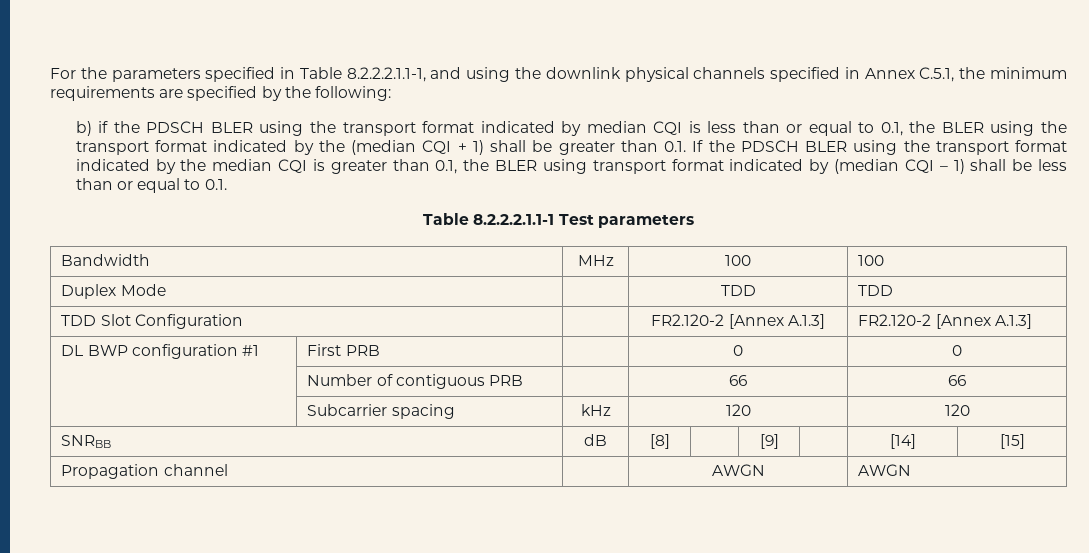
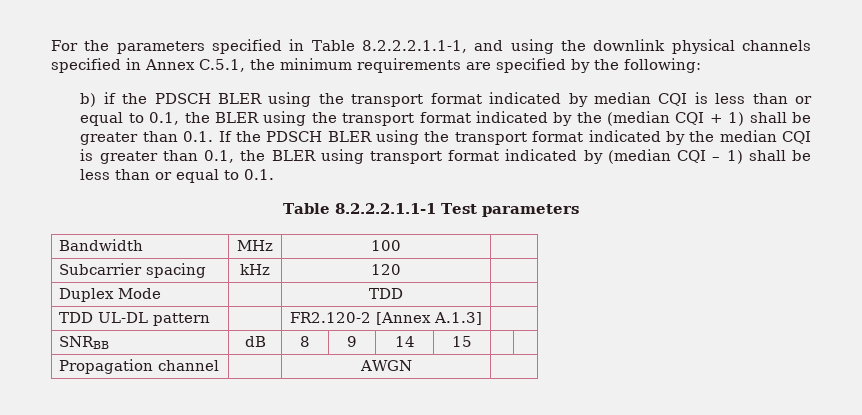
[858,255,885,266] 100 -> [58,263,206,278] [240,264,270,275] [371,264,401,275] // Subcarrier spacing | kHz | 120 |
[858,285,894,296] [61,314,243,329] TDD // TDD Slot Configuration -> [58,312,210,326] // TDD UL-DL pattern
[858,314,1032,329] [61,344,259,359] [307,344,380,356] [733,345,743,356] [952,345,962,356] [307,374,523,389] [729,375,747,386] [948,375,966,386] [307,404,455,419] [580,404,611,416] [725,404,751,416] [944,404,970,416] [61,435,112,448] [584,434,607,446] [649,434,670,449] [759,434,779,449] [889,434,916,449] [999,434,1025,449] FR2.120-2 [Annex A.1.3] // DL BWP configuration #1 | First PRB | | 0 | 0 // | Number of contiguous PRB | | 66 | 66 // | Subcarrier spacing | kHz | 120 | 120 // SNRBB | dB | [8] | | [9] | | [14] | [15] -> [58,336,109,349] [244,336,266,347] [300,336,310,347] [347,336,357,347] [394,336,415,347] [452,336,472,347] // SNRBB | dB | 8 | 9 | 14 | 15 | |
[858,464,912,476] AWGN -> (412, 365) none

